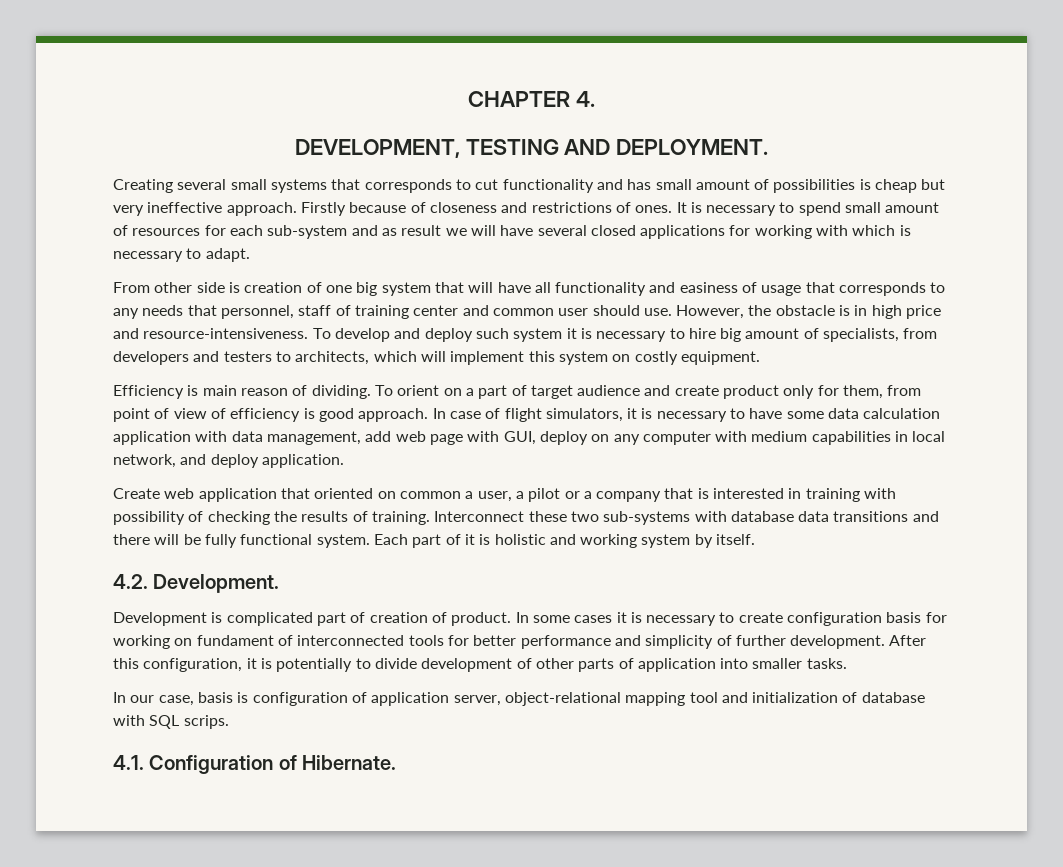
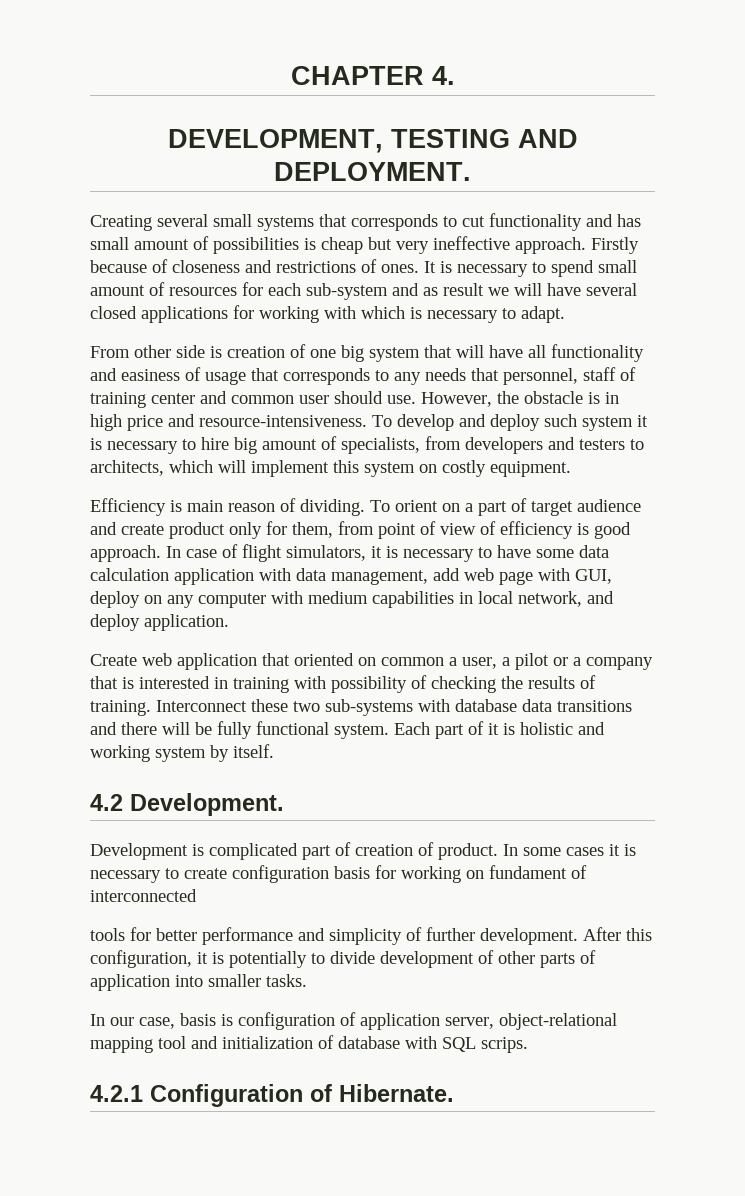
[113,574,148,589] 4.2. -> [90,794,123,811] 4.2
(405, 640) none -> (197, 895) //
[113,755,144,770] 4.1. -> [90,1085,143,1102] 4.2.1

